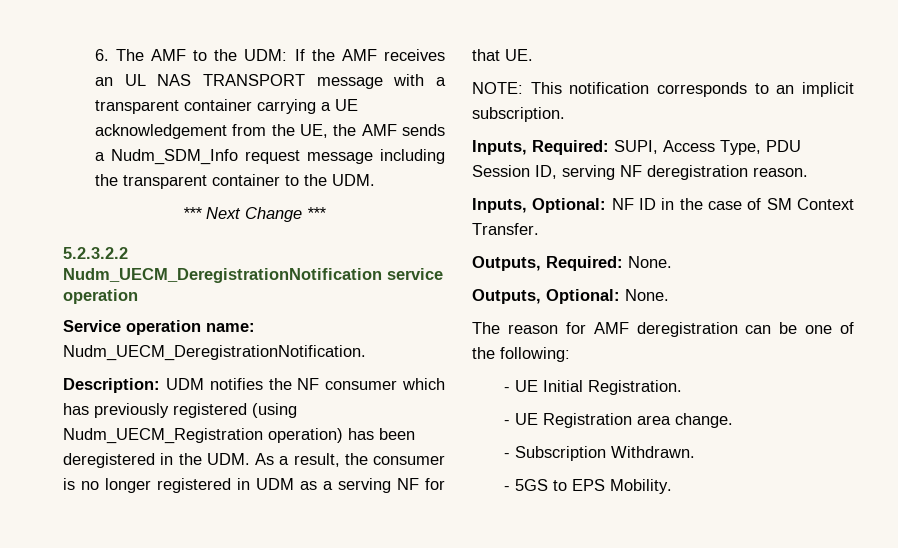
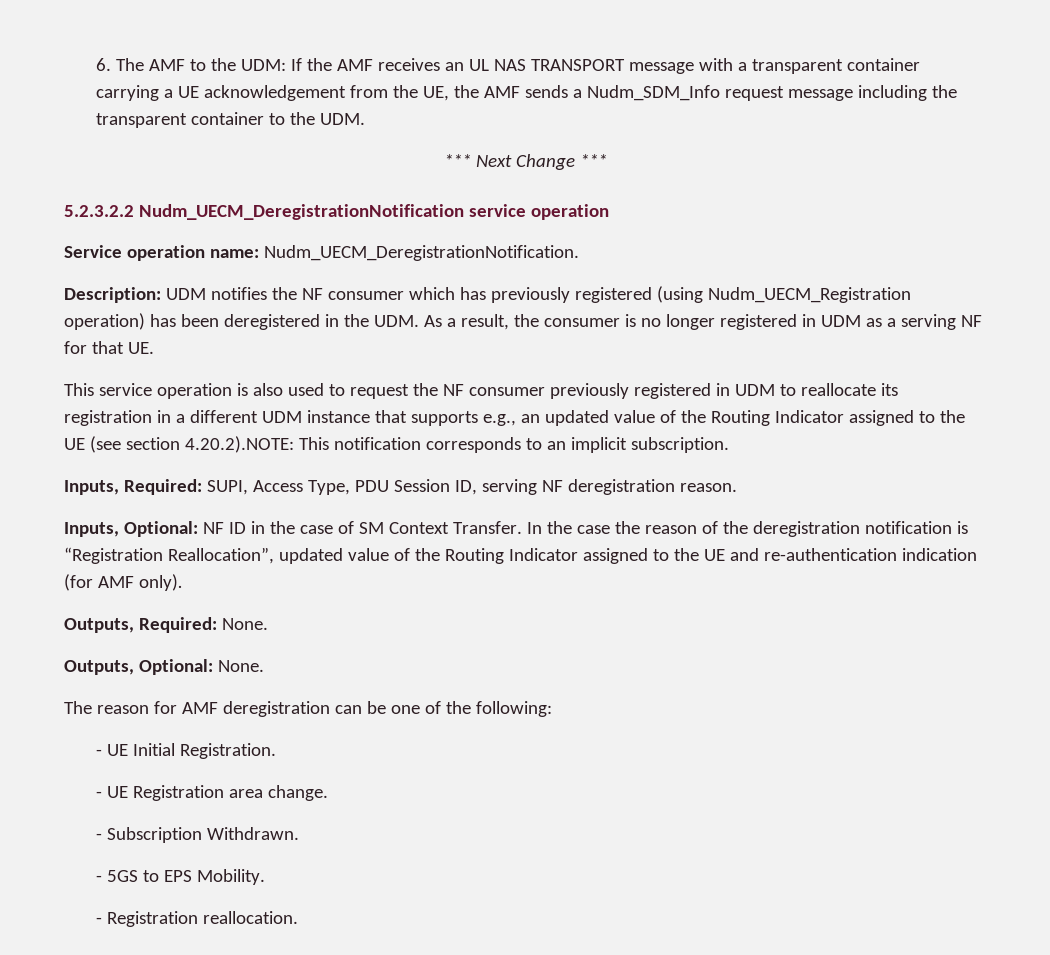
[472,82,523,94] NOTE: -> [64,383,898,399] [64,410,965,426] [64,436,294,453] This service operation is also used to request the NF consumer previously registered in UDM to reallocate its registration in a different UDM instance that supports e.g., an updated value of the Routing Indicator assigned to the UE (see section 4.20.2).NOTE:
(539, 229) none -> [526,521,968,537] [64,547,977,564] [64,574,183,591] In the case the reason of the deregistration notification is “Registration Reallocation”, updated value of the Routing Indicator assigned to the UE and re-authentication indication (for AMF only).
(672, 486) none -> [95,911,298,927] // - Registration reallocation.

